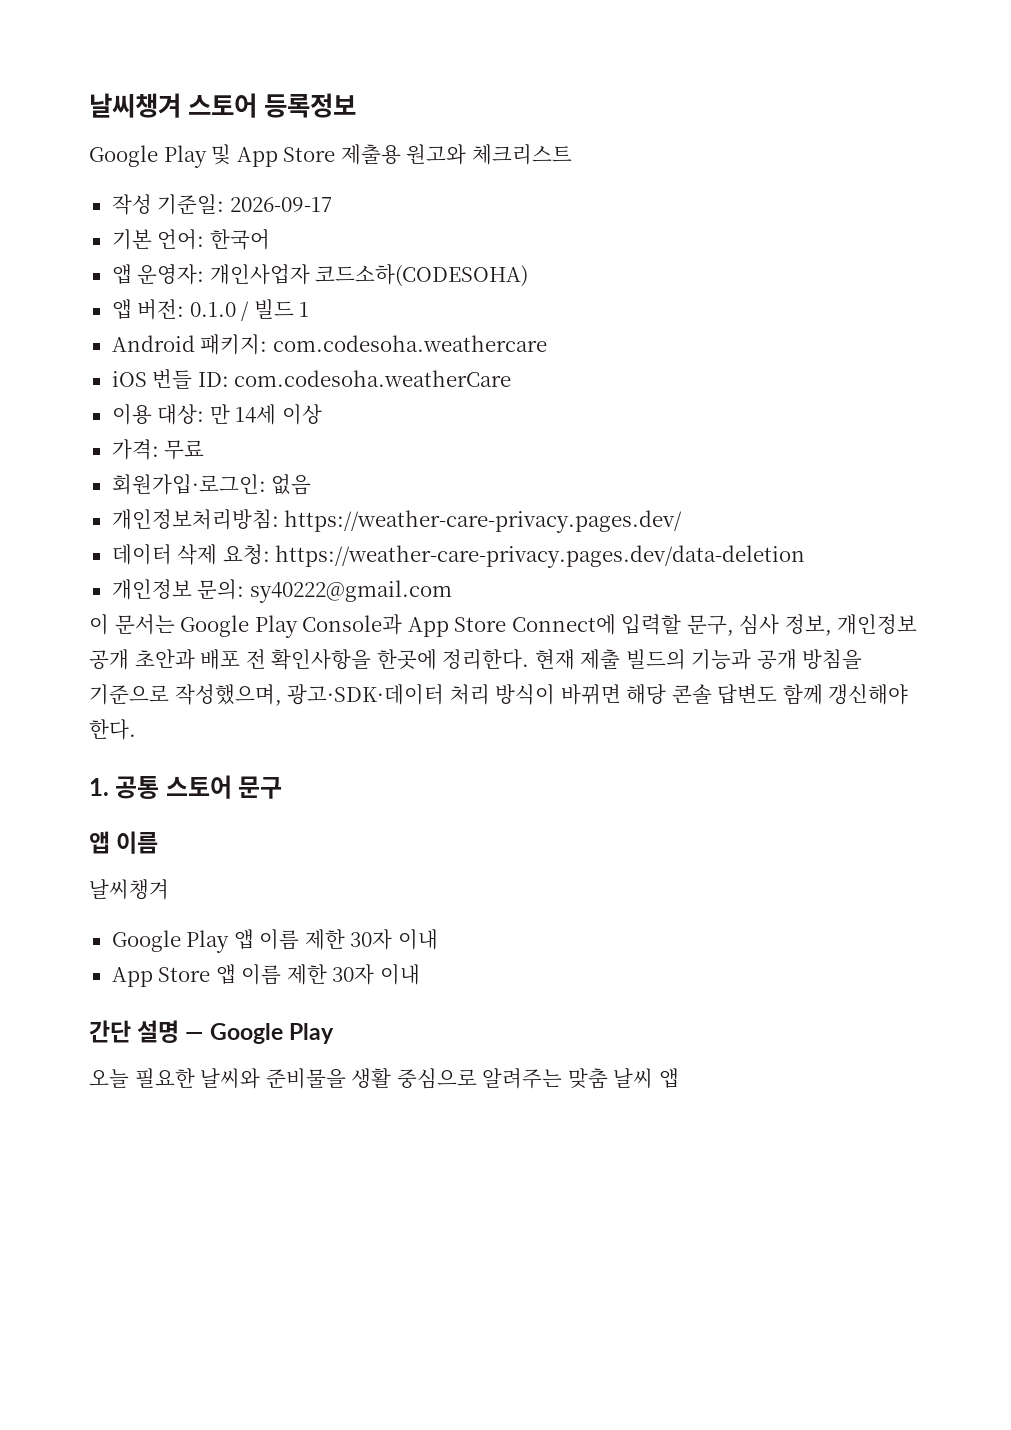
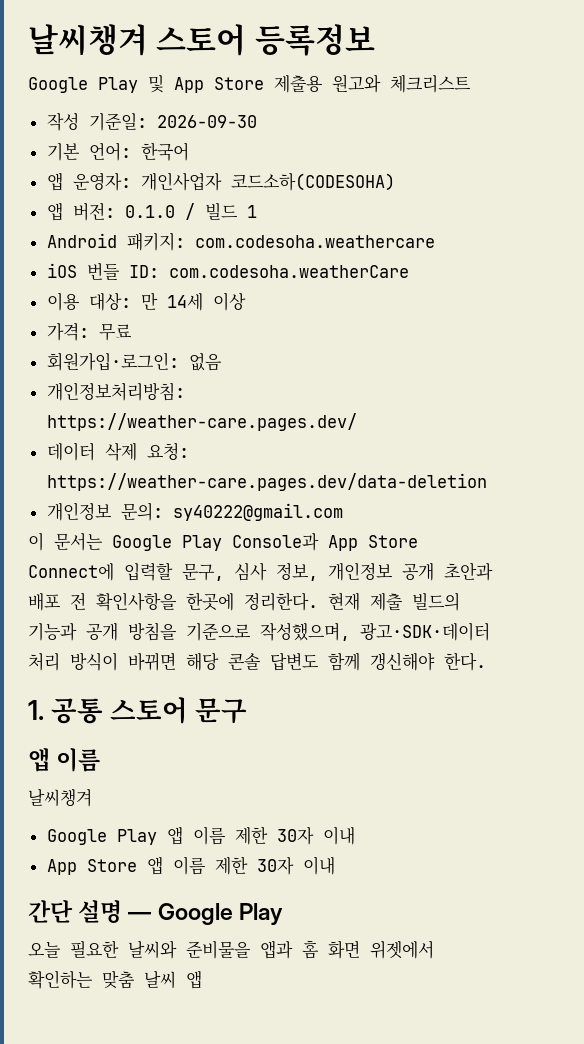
[229,197,332,212] 2026-09-17 -> [156,115,257,128] 2026-09-30
[284,510,683,533] https://weather-care-privacy.pages.dev/ -> [46,413,357,431] https://weather-care.pages.dev/
[275,545,806,568] https://weather-care-privacy.pages.dev/data-deletion -> [46,473,487,491] https://weather-care.pages.dev/data-deletion
[351,1068,563,1089] 생활 중심으로 알려주는 -> [260,940,434,959] [28,970,93,989] 앱과 홈 화면 위젯에서 확인하는

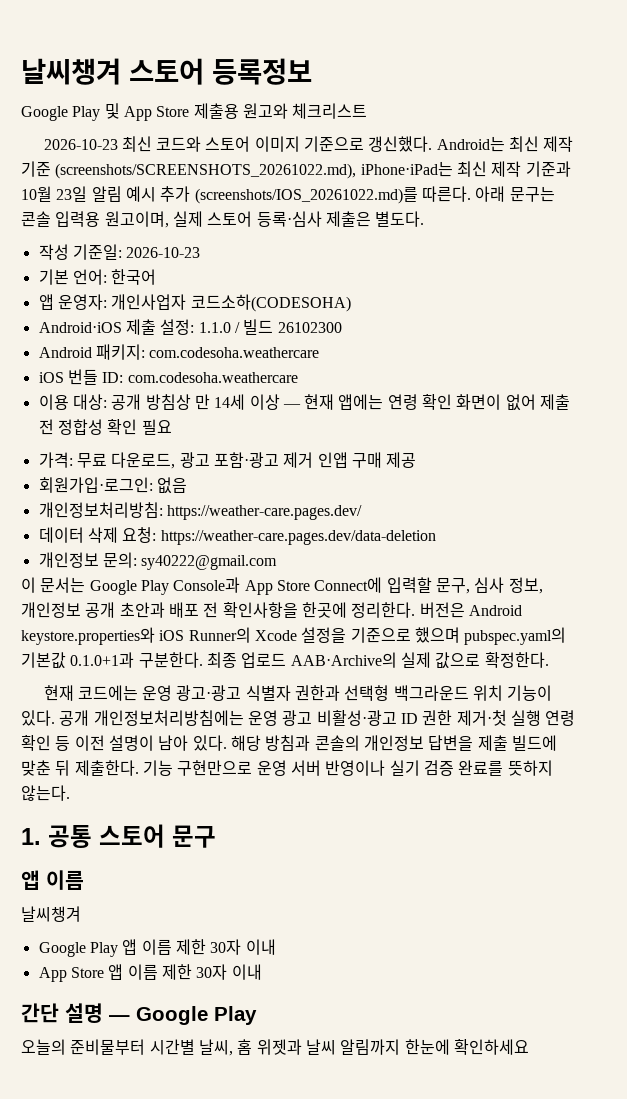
(471, 83) none -> [43,136,574,152] [21,161,571,179] [21,186,555,204] [21,211,425,228] // 2026-10-23 최신 코드와 스토어 이미지 기준으로 갱신했다. Android는 최신 제작 기준 (screenshots/SCREENSHOTS_20261022.md), iPhone·iPad는 최신 제작 기준과 10월 23일 알림 예시 추가 (screenshots/IOS_20261022.md)를 따른다. 아래 문구는 콘솔 입력용 원고이며, 실제 스토어 등록·심사 제출은 별도다.
[156,115,257,128] 2026-09-30 -> [126,247,201,258] 2026-10-23
[46,202,175,221] 앱 버전: 0.1.0 -> [38,319,231,335] Android·iOS 제출 설정: 1.1.0
[246,205,257,218] 1 -> [277,322,342,333] 26102300
[168,265,409,278] com.codesoha.weatherCare -> [127,372,298,383] com.codesoha.weathercare
(131, 302) none -> [111,394,191,410] 공개 방침상
[46,323,132,341] // 가격: 무료 -> [282,394,571,411] [38,419,172,435] [38,452,417,469] — 현재 앱에는 연령 확인 화면이 없어 제출 전 정합성 확인 필요 // 가격: 무료 다운로드, 광고 포함·광고 제거 인앱 구매 제공
[328,592,460,611] [28,622,490,641] [28,652,486,671] 현재 제출 빌드의 기능과 공개 방침을 기준으로 작성했으며, 광고·SDK·데이터 처리 방식이 바뀌면 해당 콘솔 답변도 함께 갱신해야 한다. -> [419,602,522,618] [21,627,567,645] [21,652,549,669] [43,685,553,701] [21,710,576,726] [21,735,557,751] [21,760,553,776] [21,785,70,801] 버전은 Android keystore.properties와 iOS Runner의 Xcode 설정을 기준으로 했으며 pubspec.yaml의 기본값 0.1.0+1과 구분한다. 최종 업로드 AAB·Archive의 실제 값으로 확정한다. // 현재 코드에는 운영 광고·광고 식별자 권한과 선택형 백그라운드 위치 기능이 있다. 공개 개인정보처리방침에는 운영 광고 비활성·광고 ID 권한 제거·첫 실행 연령 확인 등 이전 설명이 남아 있다. 해당 방침과 콘솔의 개인정보 답변을 제출 빌드에 맞춘 뒤 제출한다. 기능 구현만으로 운영 서버 반영이나 실기 검증 완료를 뜻하지 않는다.
[28,940,434,959] [28,970,202,989] 오늘 필요한 날씨와 준비물을 앱과 홈 화면 위젯에서 확인하는 맞춤 날씨 앱 -> [21,1039,529,1056] 오늘의 준비물부터 시간별 날씨, 홈 위젯과 날씨 알림까지 한눈에 확인하세요

